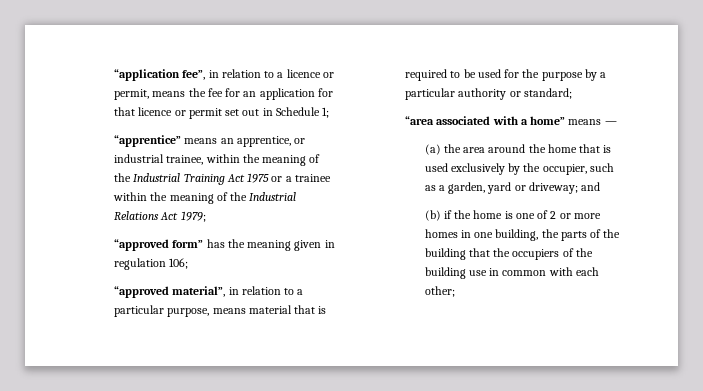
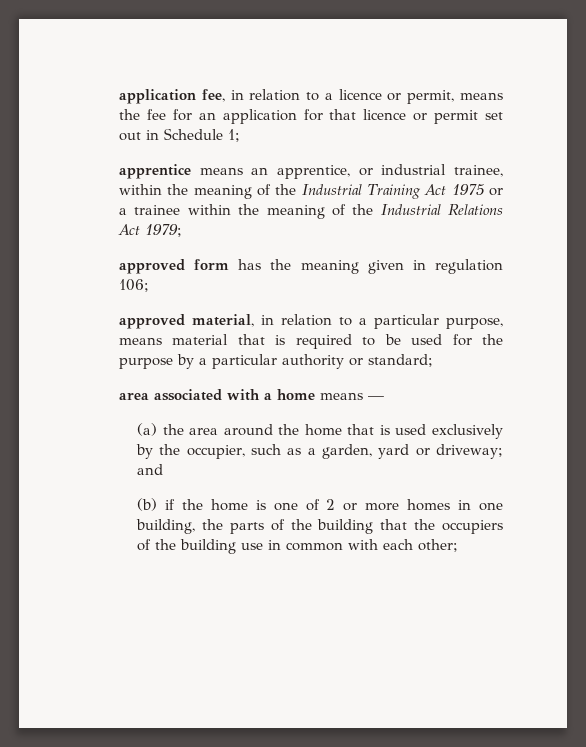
[114,69,206,81] “application fee”, -> [119,89,225,104] application fee,
[114,135,182,147] “apprentice” -> [119,164,192,179] apprentice
[114,239,204,251] “approved form” -> [119,259,230,274] approved form
[114,286,226,298] “approved material”, -> [119,314,255,329] approved material,
[405,116,435,125] “area -> [119,393,150,400] area
[530,116,566,125] home” -> [277,389,316,400] home

